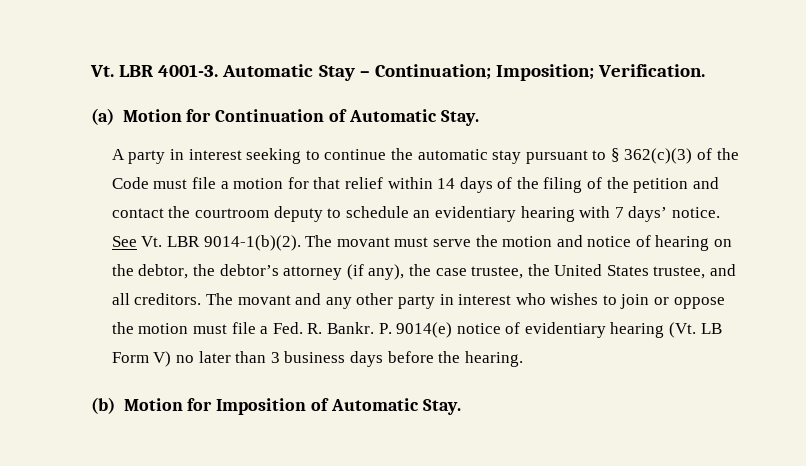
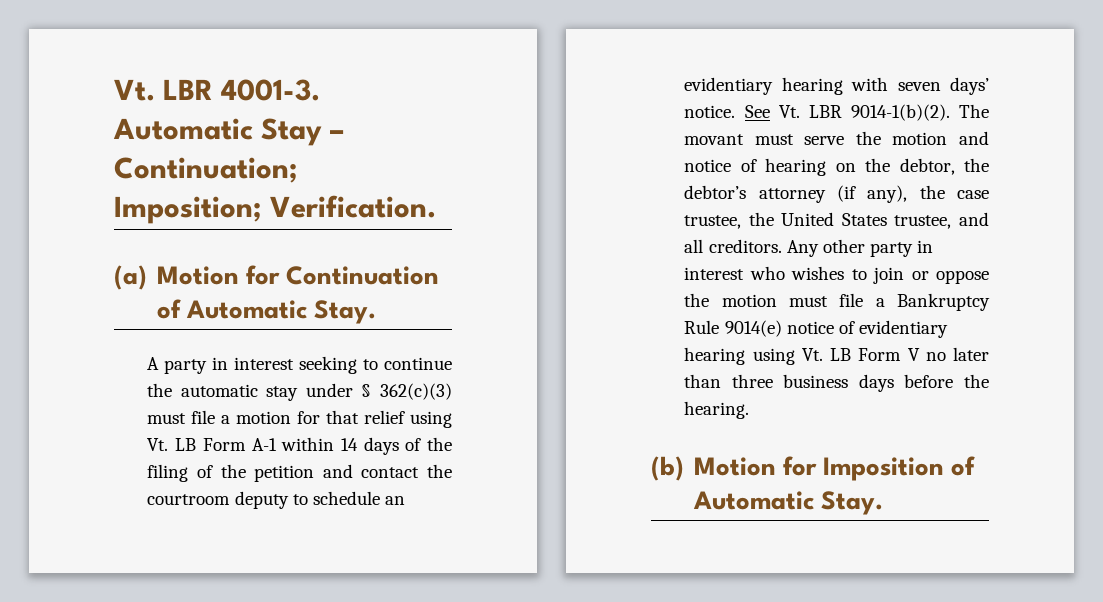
[525,148,739,164] [111,177,149,189] pursuant to § 362(c)(3) of the Code -> [305,383,452,400] under § 362(c)(3)
(383, 183) none -> [410,411,452,428] [147,438,277,451] using Vt. LB Form A-1
[614,207,624,218] 7 -> [897,82,941,91] seven
[205,293,352,309] The movant and any -> [786,240,819,257] Any
[272,322,392,334] Fed. R. Bankr. P. -> [897,293,990,311] [684,320,720,334] Bankruptcy Rule
[669,322,722,338] [111,351,172,367] (Vt. LB Form V) -> [752,348,920,365] using Vt. LB Form V
[270,352,280,363] 3 -> [731,374,773,388] three

